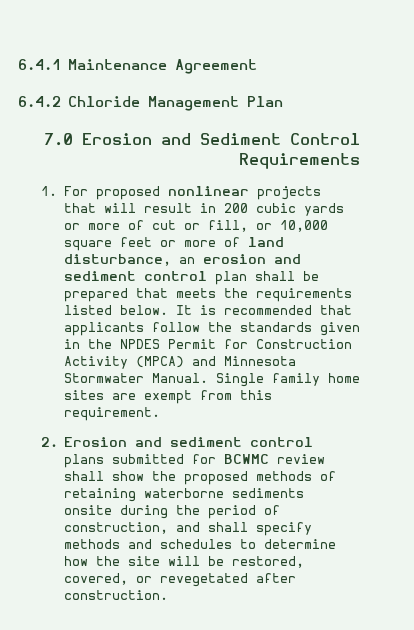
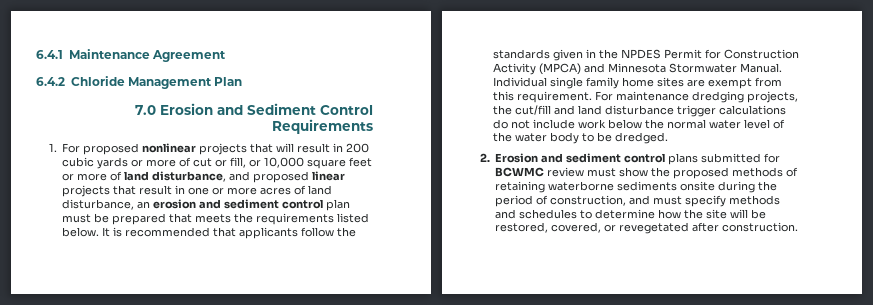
(171, 260) none -> [229,171,346,183] [62,185,333,197] [62,199,135,210] and proposed linear projects that result in one or more acres of land disturbance,
[254,271,295,281] shall -> [62,214,92,223] must
[215,373,264,387] Single -> [493,77,584,89] Individual single
(160, 414) none -> [595,91,799,103] [493,105,787,117] [493,119,786,129] [493,132,669,144] For maintenance dredging projects, the cut/fill and land disturbance trigger calculations do not include work below the normal water level of the water body to be dredged.
[64,471,105,481] shall -> [587,168,617,177] must
[208,522,249,532] shall -> [653,196,683,205] must

